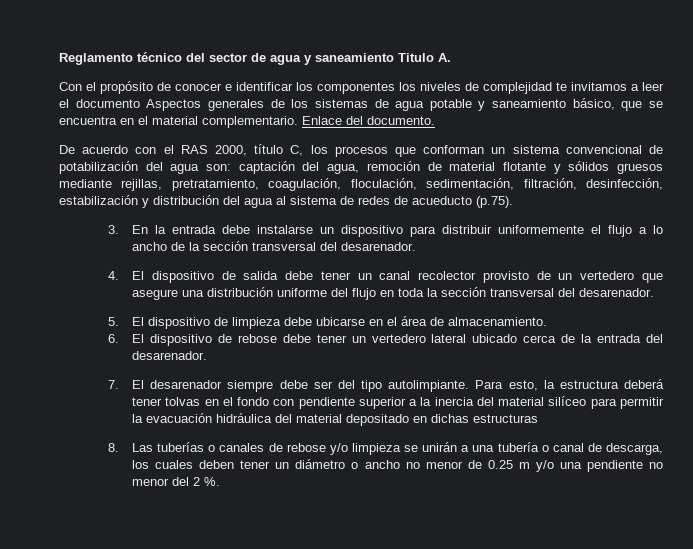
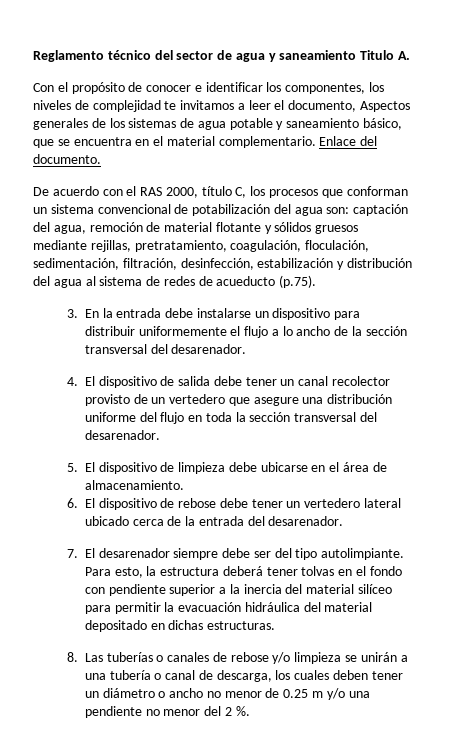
[317,82,395,94] componentes -> [285,83,366,94] componentes,
[75,99,140,108] documento -> [288,100,357,112] documento,
[473,414,539,423] estructuras -> [207,621,276,630] estructuras.

